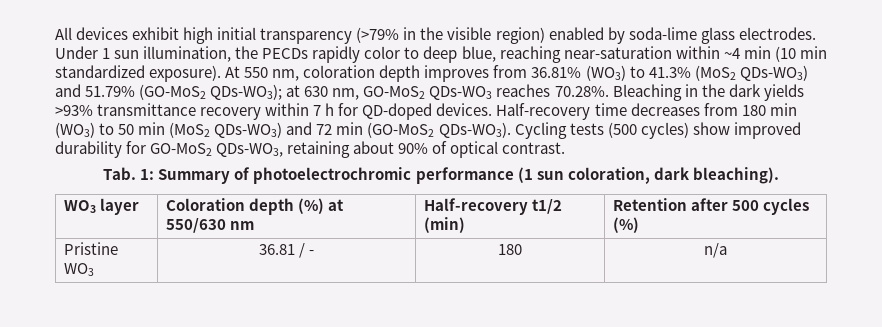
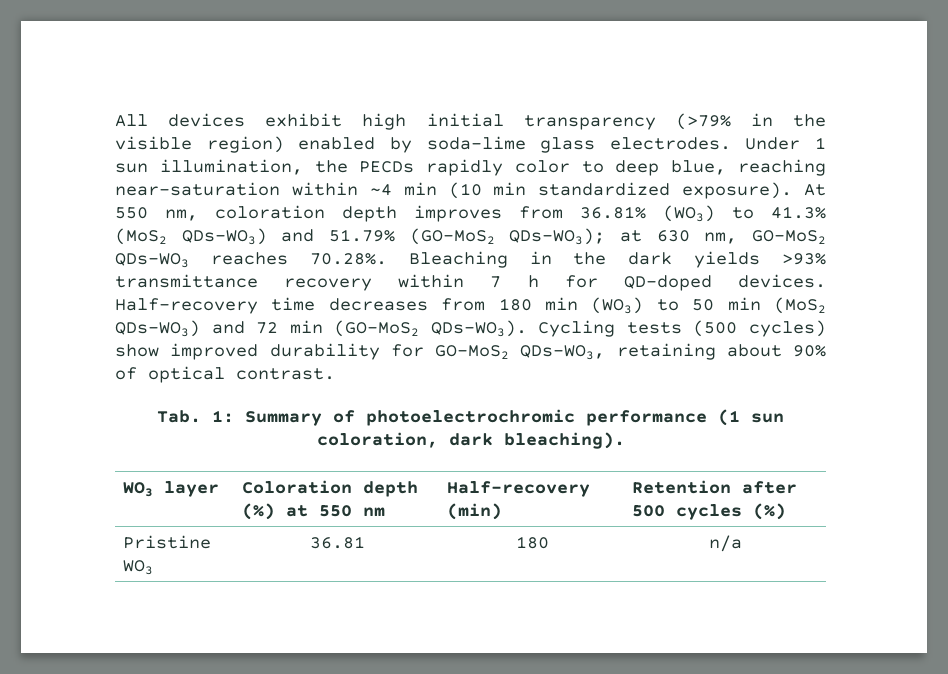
[166,218,227,233] 550/630 -> [318,505,352,517] 550
[532,199,563,214] t1/2 -> (590, 489) none
[299,243,315,258] / - -> (365, 542) none

